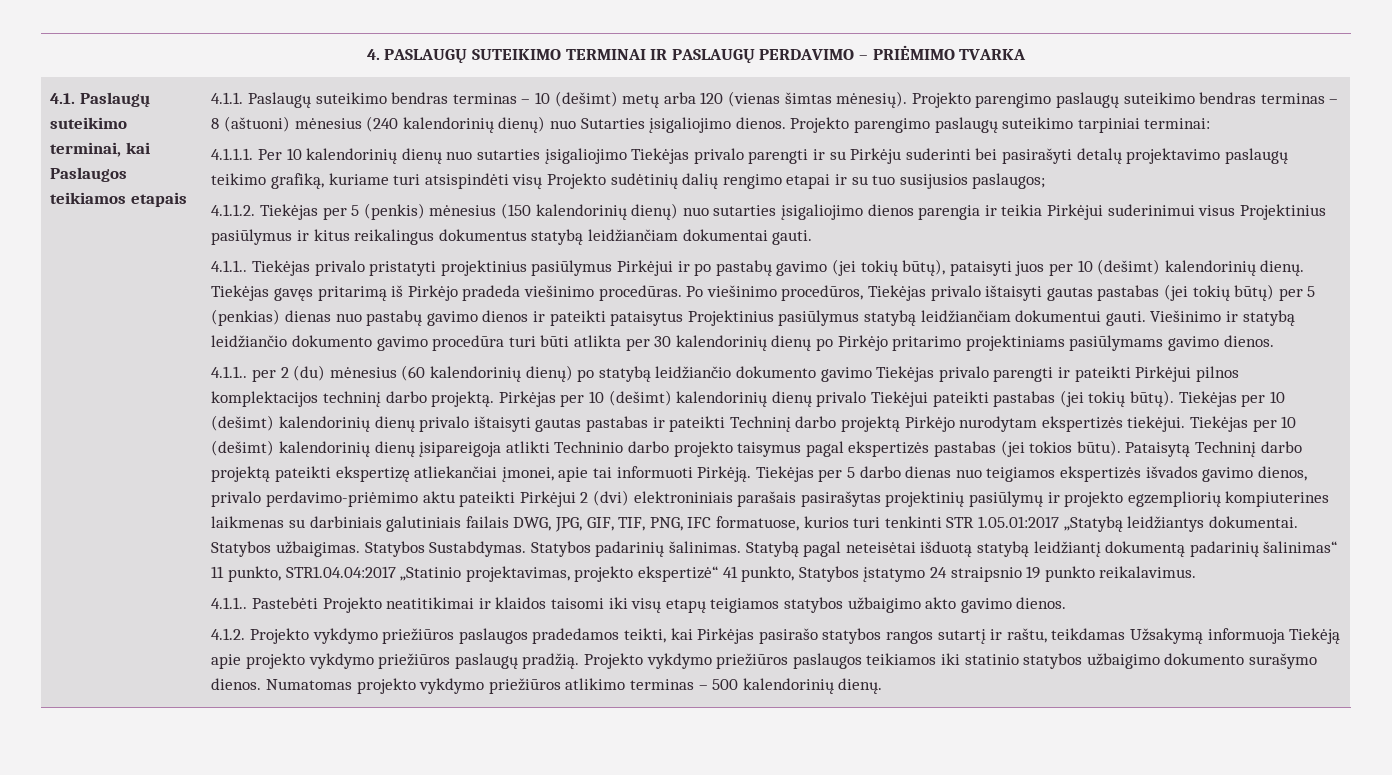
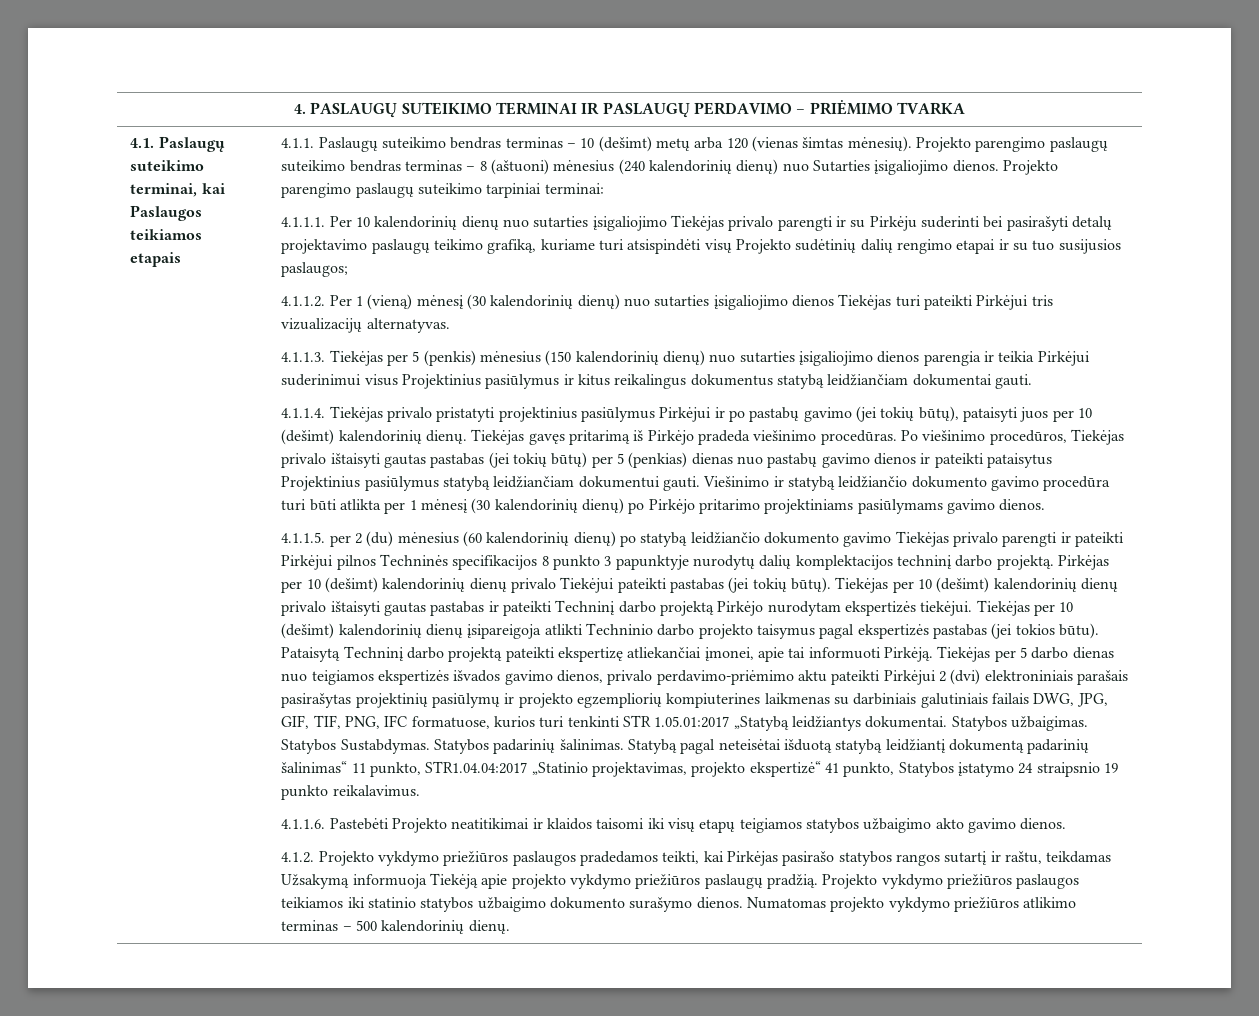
(256, 210) none -> [329,294,1053,310] [281,318,450,333] [281,352,326,362] Per 1 (vieną) mėnesį (30 kalendorinių dienų) nuo sutarties įsigaliojimo dienos Tiekėjas turi pateikti Pirkėjui tris vizualizacijų alternatyvas. // 4.1.1.3.
[211,260,248,272] 4.1.1.. -> [281,408,326,418] 4.1.1.4.
[654,335,812,351] 30 kalendorinių dienų -> [409,498,624,514] 1 mėnesį (30 kalendorinių dienų)
[211,366,248,378] 4.1.1.. -> [281,532,326,543] 4.1.1.5.
(1239, 374) none -> [380,554,792,570] Techninės specifikacijos 8 punkto 3 papunktyje nurodytų dalių
[211,597,248,609] 4.1.1.. -> [281,819,326,829] 4.1.1.6.

